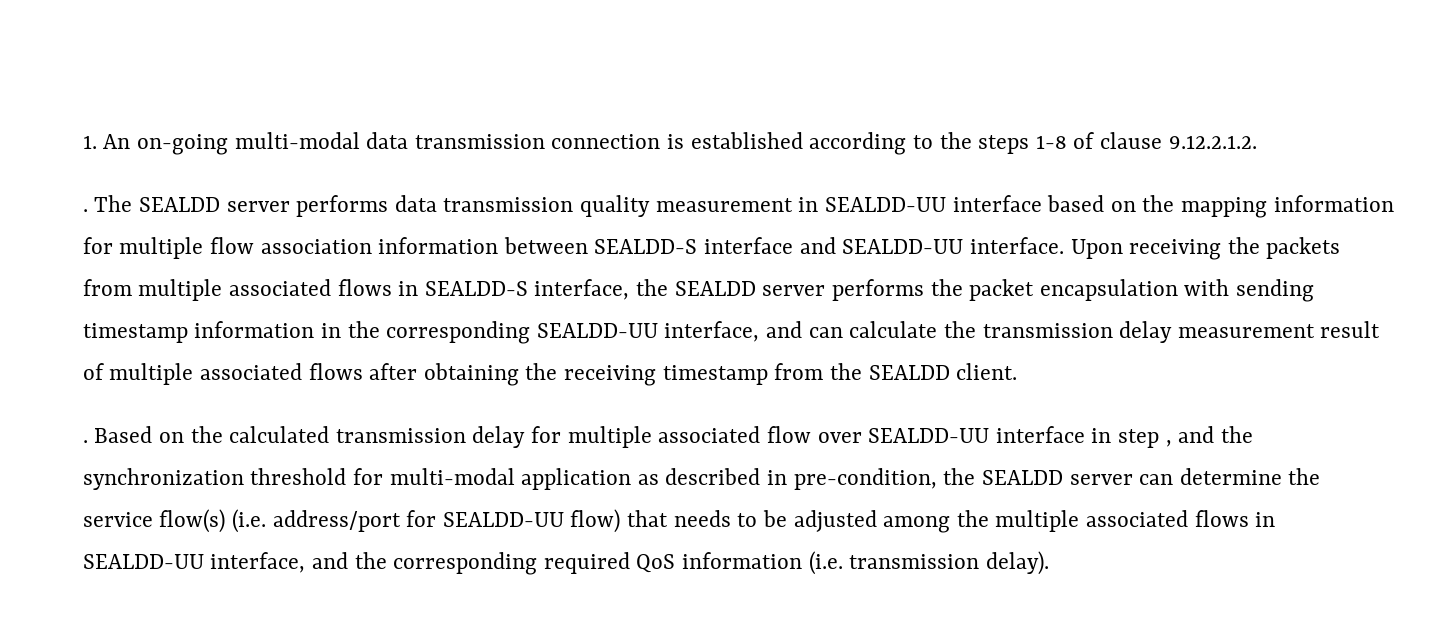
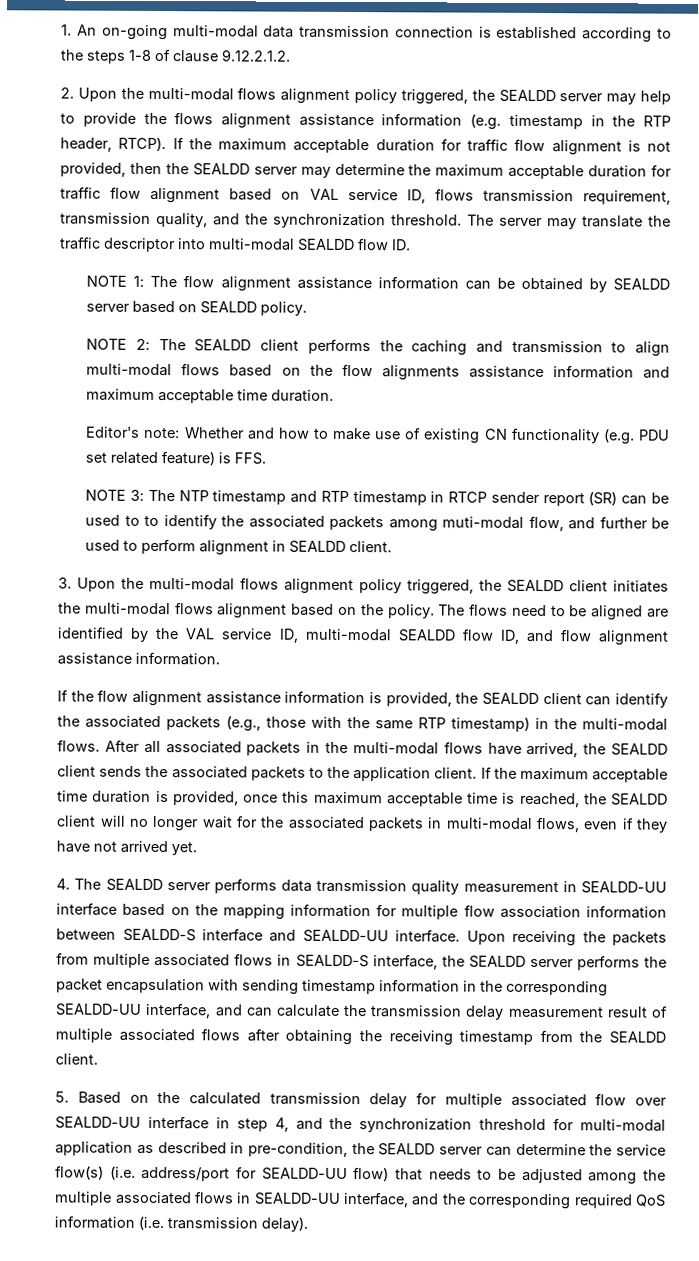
[82,209,88,212] . -> [60,87,671,105] [60,112,672,130] [60,136,671,156] [60,162,672,180] [60,186,672,205] [60,212,671,230] [59,236,412,253] [86,275,670,293] [86,300,308,316] [86,338,670,357] [86,363,670,381] [86,388,335,404] [86,426,671,445] [85,451,267,466] [85,489,669,507] [85,514,670,532] [85,538,393,556] [58,577,670,595] [58,602,670,621] [57,626,669,646] [57,651,221,666] [57,689,669,708] [57,715,668,732] [57,739,668,758] [57,765,669,783] [57,790,668,808] [56,815,668,833] [56,840,198,856] [56,878,71,890] 2. Upon the multi-modal flows alignment policy triggered, the SEALDD server may help to provide the flows alignment assistance information (e.g. timestamp in the RTP header, RTCP). If the maximum acceptable duration for traffic flow alignment is not provided, then the SEALDD server may determine the maximum acceptable duration for traffic flow alignment based on VAL service ID, flows transmission requirement, transmission quality, and the synchronization threshold. The server may translate the traffic descriptor into multi-modal SEALDD flow ID. // NOTE 1: The flow alignment assistance information can be obtained by SEALDD server based on SEALDD policy. // NOTE 2: The SEALDD client performs the caching and transmission to align multi-modal flows based on the flow alignments assistance information and maximum acceptable time duration. // Editor's note: Whether and how to make use of existing CN functionality (e.g. PDU set related feature) is FFS. // NOTE 3: The NTP timestamp and RTP timestamp in RTCP sender report (SR) can be used to to identify the associated packets among muti-modal flow, and further be used to perform alignment in SEALDD client. // 3. Upon the multi-modal flows alignment policy triggered, the SEALDD client initiates the multi-modal flows alignment based on the policy. The flows need to be aligned are identified by the VAL service ID, multi-modal SEALDD flow ID, and flow alignment assistance information. // If the flow alignment assistance information is provided, the SEALDD client can identify the associated packets (e.g., those with the same RTP timestamp) in the multi-modal flows. After all associated packets in the multi-modal flows have arrived, the SEALDD client sends the associated packets to the application client. If the maximum acceptable time duration is provided, once this maximum acceptable time is reached, the SEALDD client will no longer wait for the associated packets in multi-modal flows, even if they have not arrived yet. // 4.
[82,440,88,443] . -> [55,1091,70,1103] 5.
[1165,440,1172,447] , -> [274,1117,289,1132] 4,

